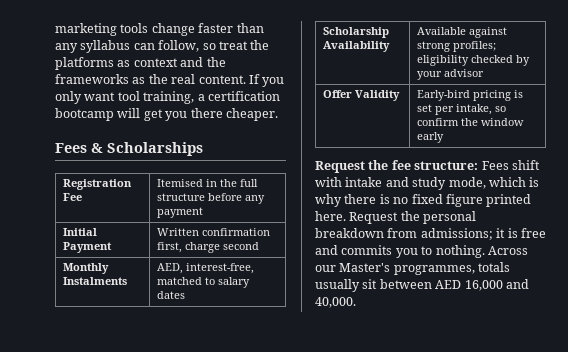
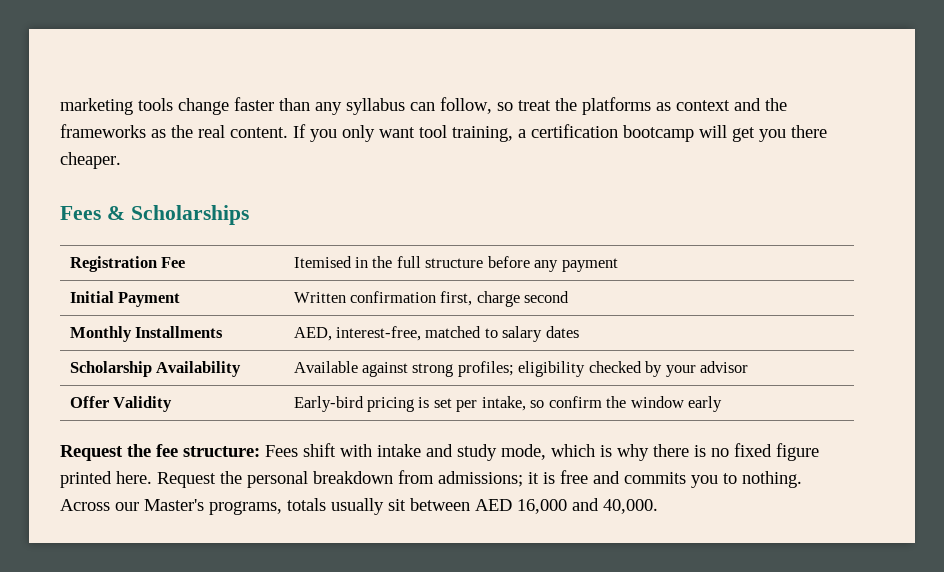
[63,277,128,285] Instalments -> [134,326,223,338] Installments
[393,265,475,275] programmes, -> [209,501,282,515] programs,

